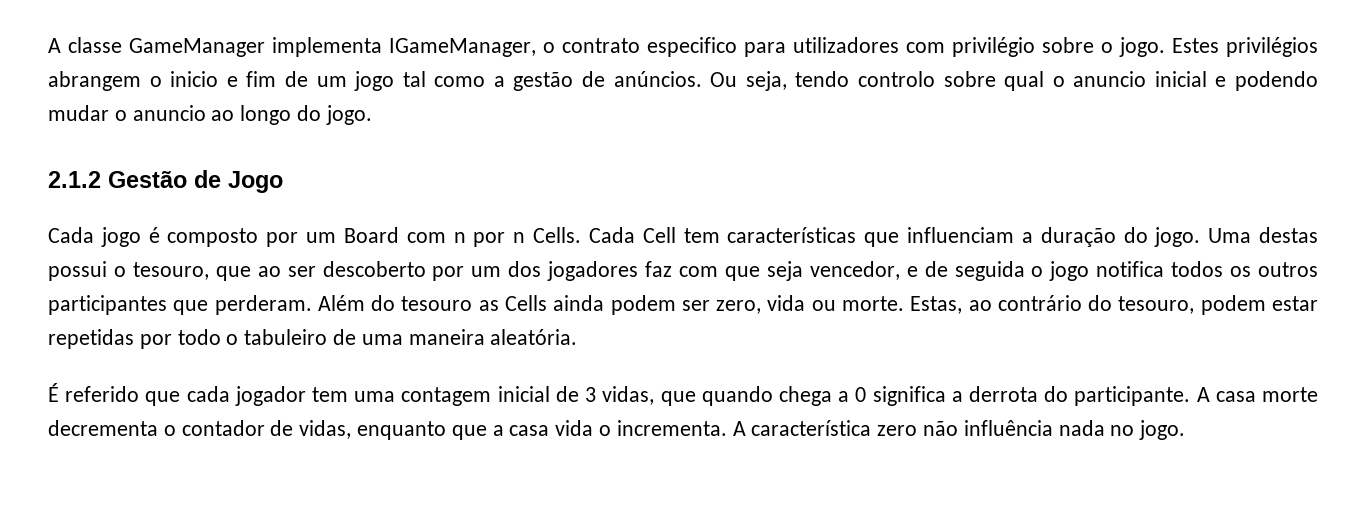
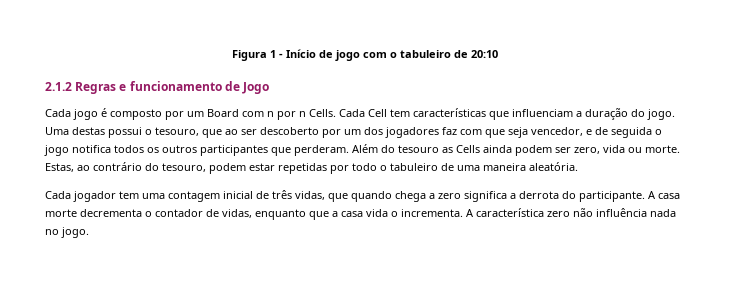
[48,37,1318,57] [48,71,1318,91] [48,105,372,125] [48,170,187,188] A classe GameManager implementa IGameManager, o contrato especifico para utilizadores com privilégio sobre o jogo. Estes privilégios abrangem o inicio e fim de um jogo tal como a gestão de anúncios. Ou seja, tendo controlo sobre qual o anuncio inicial e podendo mudar o anuncio ao longo do jogo. // 2.1.2 Gestão -> [231,49,498,61] [45,81,222,94] Figura 1 - Início de jogo com o tabuleiro de 20:10 // 2.1.2 Regras e funcionamento
[48,383,230,406] É referido que cada -> [45,191,71,199] Cada
[585,387,597,402] 3 -> [272,190,292,199] três
[855,387,867,402] 0 -> [438,193,461,199] zero

